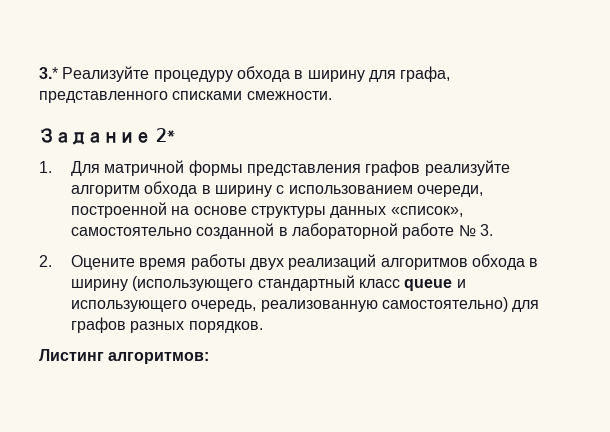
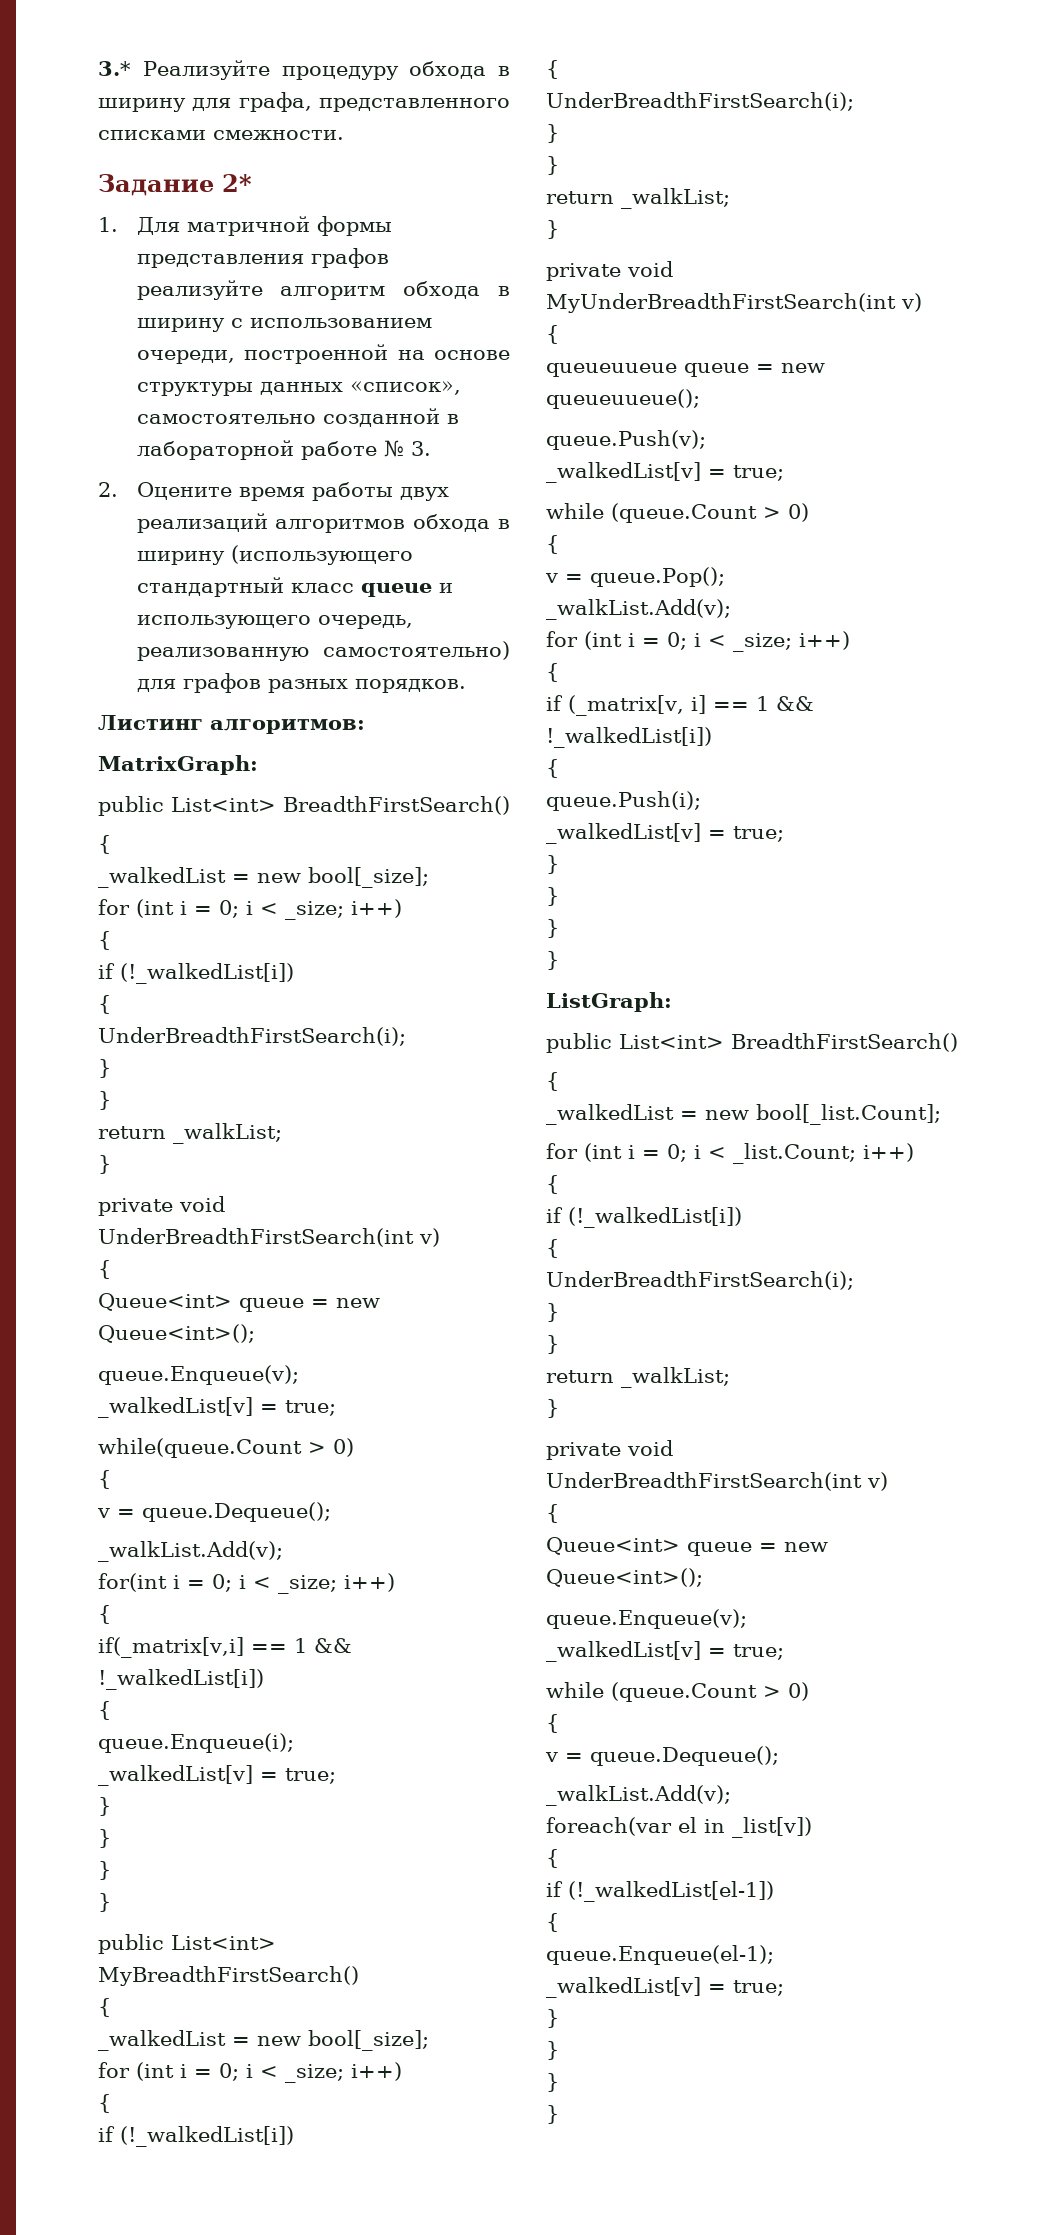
(210, 358) none -> [98,755,258,775] [98,796,510,816] [98,835,111,854] [98,867,429,888] [98,899,402,920] [98,931,111,950] [98,963,294,984] [98,995,111,1014] [98,1027,406,1046] [98,1059,111,1078] [98,1091,111,1110] [98,1123,282,1144] [98,1155,111,1174] [98,1196,225,1216] [98,1228,440,1247] [98,1260,111,1279] [98,1293,380,1312] [98,1324,255,1343] [98,1365,299,1385] [98,1397,336,1418] [98,1438,354,1458] [98,1470,111,1489] [97,1502,331,1522] [98,1541,283,1562] [98,1573,395,1594] [98,1605,111,1624] [98,1637,352,1658] [98,1669,264,1690] [98,1701,111,1720] [98,1733,294,1753] [98,1765,336,1786] [98,1797,111,1816] [98,1829,111,1848] [98,1861,111,1880] [98,1893,111,1912] [98,1934,276,1954] [98,1966,359,1986] [98,1998,111,2017] [98,2030,429,2051] [98,2062,402,2083] [98,2094,111,2113] [98,2126,294,2147] [546,60,559,79] [546,92,854,111] [546,124,559,143] [546,156,559,175] [546,188,730,209] [546,220,559,239] [546,261,673,281] [546,293,922,313] [546,325,559,344] [546,363,825,377] [546,389,700,409] [546,430,706,450] [546,462,784,483] [546,503,809,523] [546,535,559,554] [545,567,725,587] [546,599,731,620] [546,631,850,652] [546,663,559,682] [546,695,814,716] [546,727,712,748] [546,759,559,778] [546,791,701,811] [546,823,784,844] [546,855,559,874] [546,887,559,906] [546,919,559,938] [546,951,559,970] [546,992,672,1012] [546,1033,958,1053] [546,1072,559,1091] [546,1104,941,1125] [546,1143,914,1164] [546,1175,559,1194] [546,1207,742,1228] [546,1239,559,1258] [546,1271,854,1290] [546,1303,559,1322] [546,1335,559,1354] [546,1367,730,1388] [546,1399,559,1418] [546,1440,673,1460] [546,1472,888,1491] [546,1504,559,1523] [546,1537,828,1556] [546,1568,703,1587] [546,1609,747,1629] [546,1641,784,1662] [546,1682,809,1702] [546,1714,559,1733] [545,1746,779,1766] [546,1785,731,1806] [546,1817,812,1838] [546,1849,559,1868] [546,1881,774,1902] [546,1913,559,1932] [546,1945,774,1965] [546,1977,784,1998] [546,2009,559,2028] [546,2041,559,2060] [546,2073,559,2092] [546,2105,559,2124] // MatrixGraph: // public List<int> BreadthFirstSearch() // { // _walkedList = new bool[_size]; // for (int i = 0; i < _size; i++) // { // if (!_walkedList[i]) // { // UnderBreadthFirstSearch(i); // } // } // return _walkList; // } // private void UnderBreadthFirstSearch(int v) // { // Queue<int> queue = new Queue<int>(); // queue.Enqueue(v); // _walkedList[v] = true; // while(queue.Count > 0) // { // v = queue.Dequeue(); // _walkList.Add(v); // for(int i = 0; i < _size; i++) // { // if(_matrix[v,i] == 1 && !_walkedList[i]) // { // queue.Enqueue(i); // _walkedList[v] = true; // } // } // } // } // public List<int> MyBreadthFirstSearch() // { // _walkedList = new bool[_size]; // for (int i = 0; i < _size; i++) // { // if (!_walkedList[i]) // { // UnderBreadthFirstSearch(i); // } // } // return _walkList; // } // private void MyUnderBreadthFirstSearch(int v) // { // queueuueue queue = new queueuueue(); // queue.Push(v); // _walkedList[v] = true; // while (queue.Count > 0) // { // v = queue.Pop(); // _walkList.Add(v); // for (int i = 0; i < _size; i++) // { // if (_matrix[v, i] == 1 && !_walkedList[i]) // { // queue.Push(i); // _walkedList[v] = true; // } // } // } // } // ListGraph: // public List<int> BreadthFirstSearch() // { // _walkedList = new bool[_list.Count]; // for (int i = 0; i < _list.Count; i++) // { // if (!_walkedList[i]) // { // UnderBreadthFirstSearch(i); // } // } // return _walkList; // } // private void UnderBreadthFirstSearch(int v) // { // Queue<int> queue = new Queue<int>(); // queue.Enqueue(v); // _walkedList[v] = true; // while (queue.Count > 0) // { // v = queue.Dequeue(); // _walkList.Add(v); // foreach(var el in _list[v]) // { // if (!_walkedList[el-1]) // { // queue.Enqueue(el-1); // _walkedList[v] = true; // } // } // } // }

